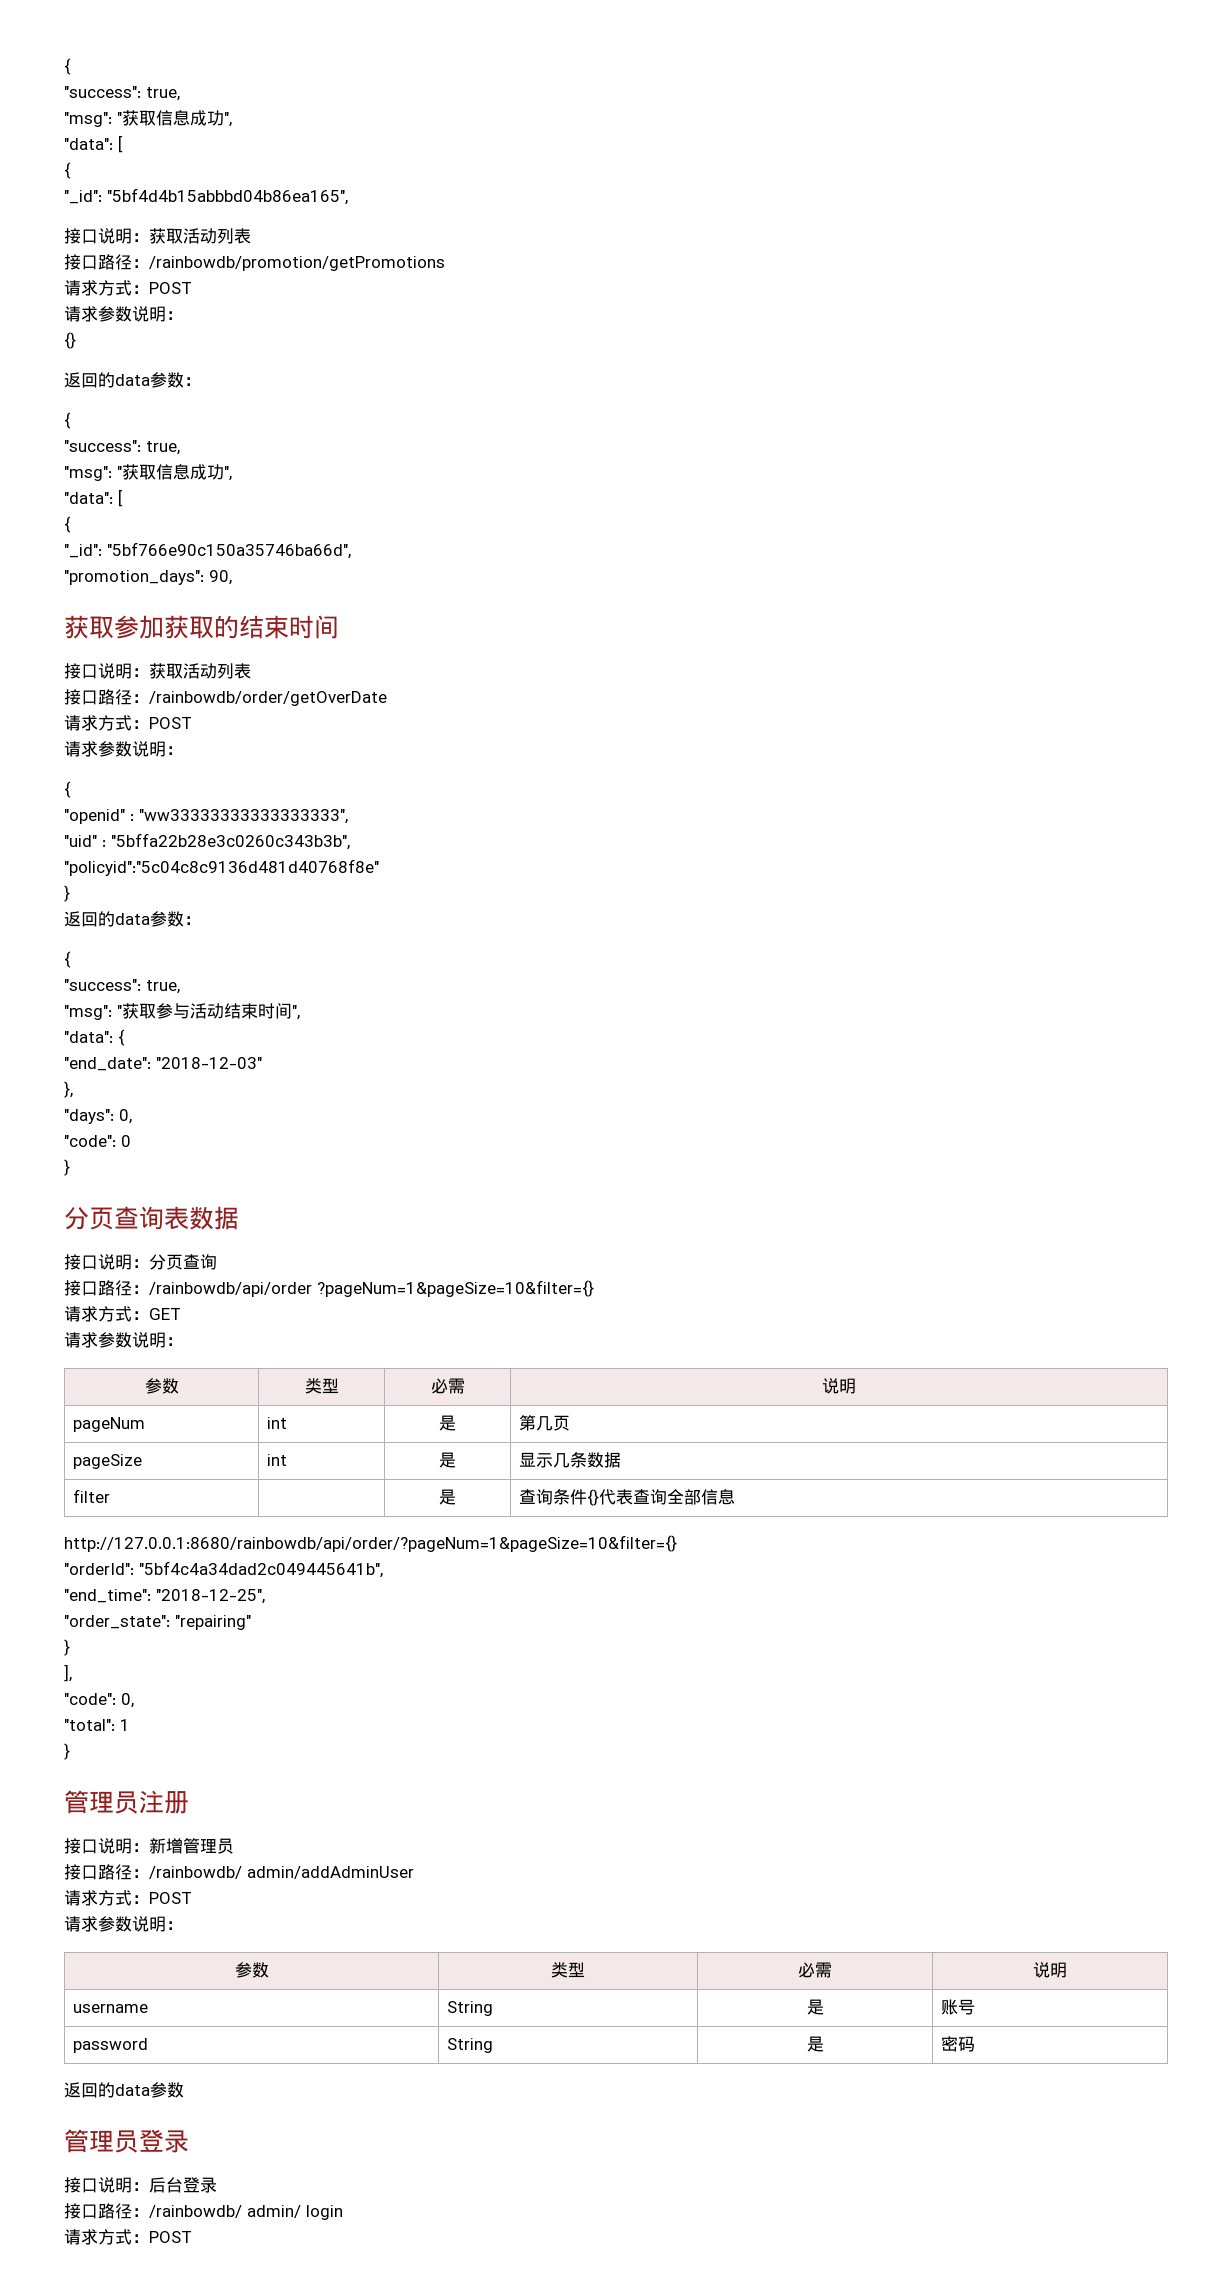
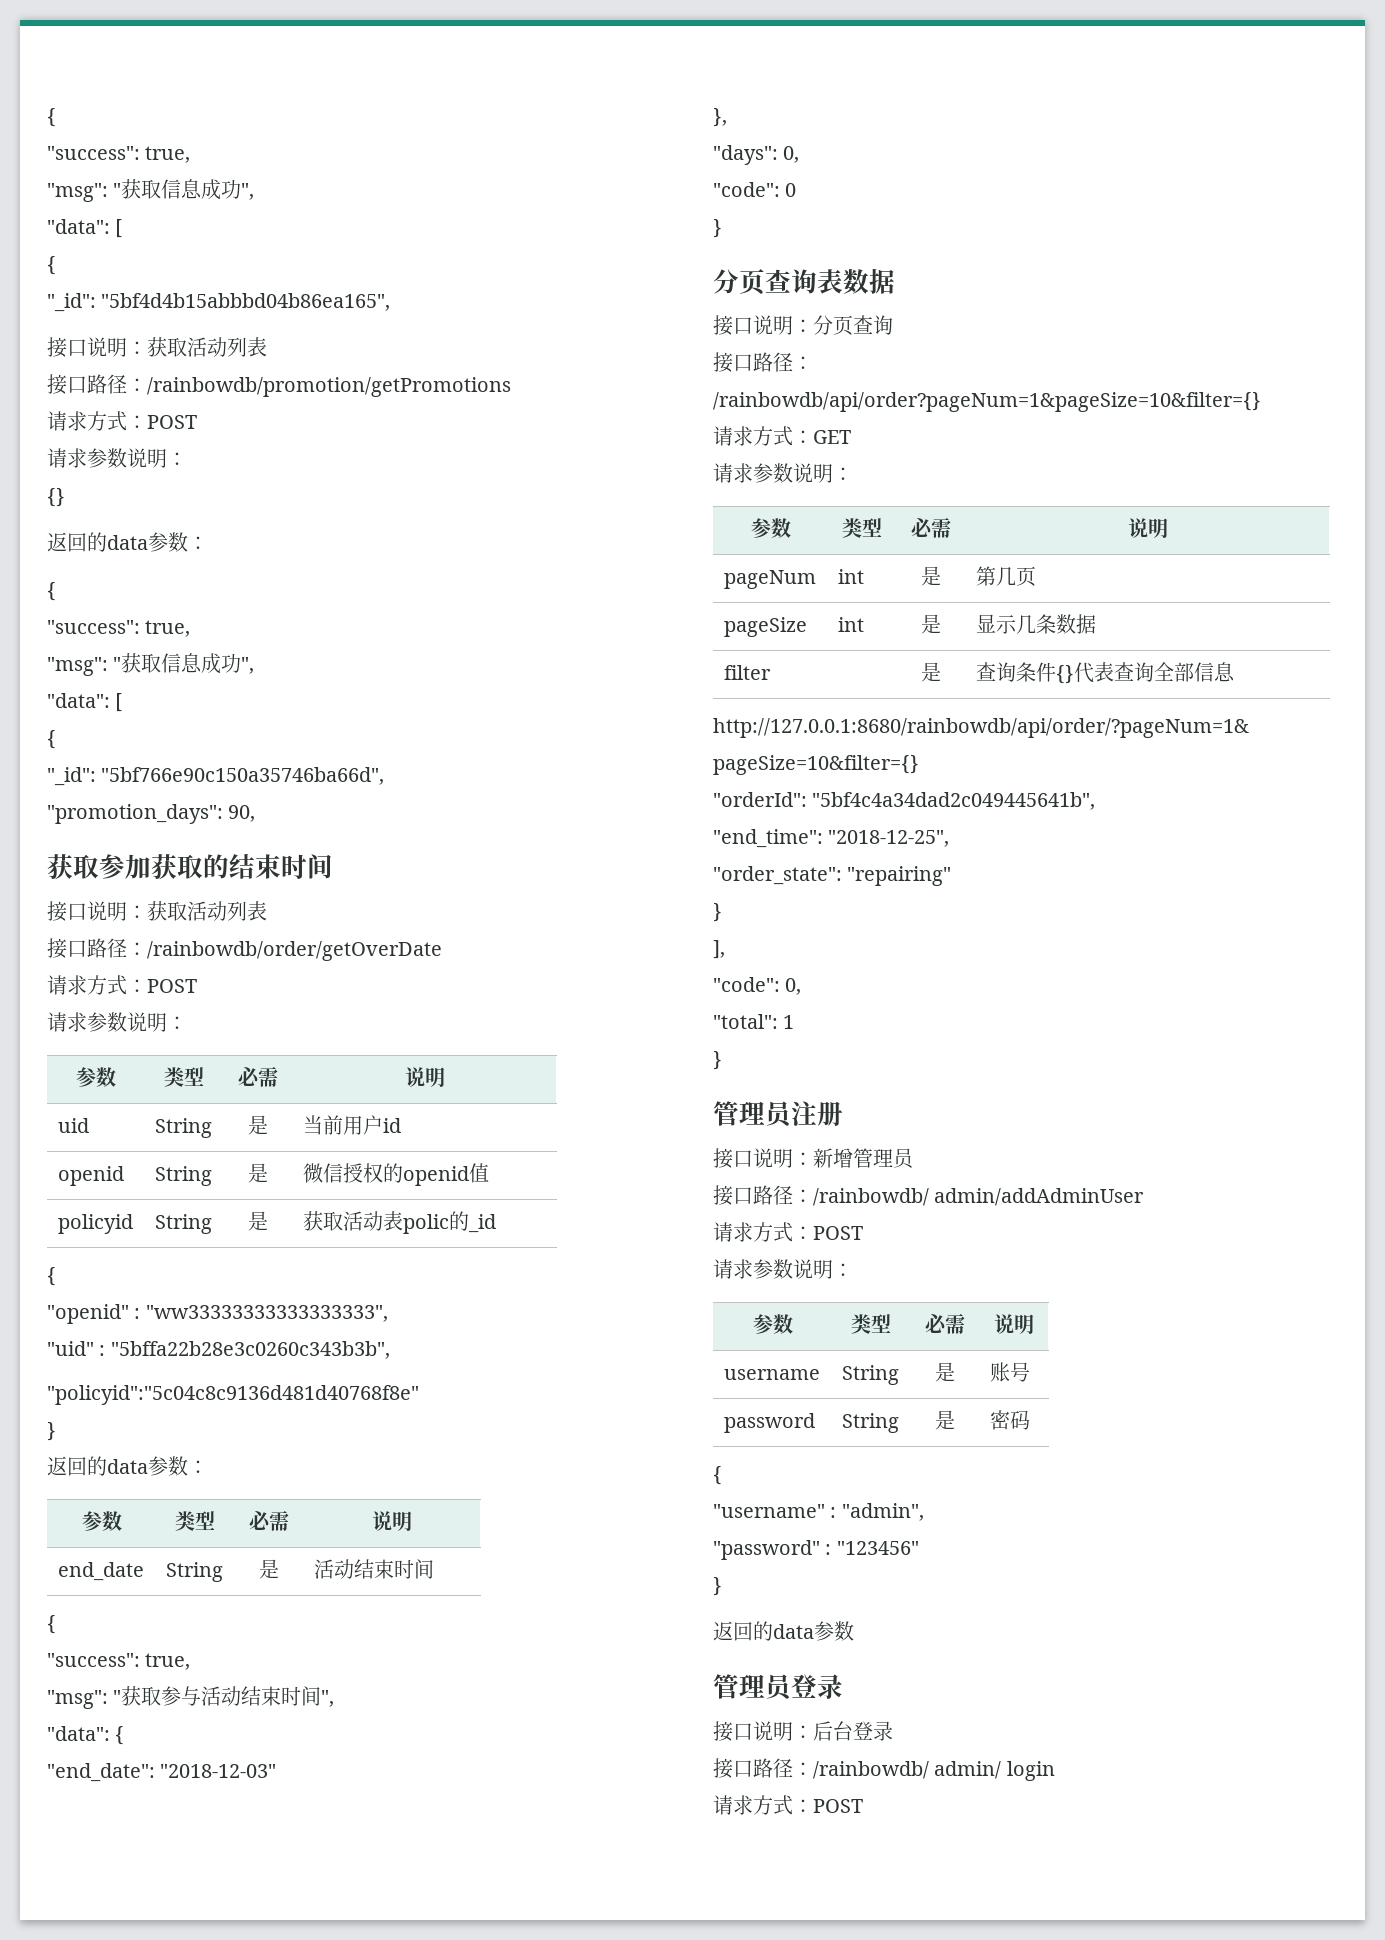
(183, 750) none -> [76,1067,116,1087] [164,1067,204,1087] [238,1066,278,1087] [404,1067,445,1087] [57,1118,89,1133] [154,1118,212,1138] [248,1115,268,1135] [302,1115,401,1135] [57,1166,124,1186] [154,1166,212,1186] [248,1163,268,1183] [302,1163,489,1186] [57,1214,133,1234] [154,1214,212,1234] [248,1211,268,1231] [302,1211,496,1234] // 参数 | 类型 | 必需 | 说明 // uid | String | 是 | 当前用户id // openid | String | 是 | 微信授权的openid值 // policyid | String | 是 | 获取活动表polic的_id
(201, 920) none -> [81,1511,122,1531] [175,1511,215,1531] [249,1510,289,1531] [372,1511,412,1531] [57,1562,144,1581] [165,1562,223,1582] [259,1559,279,1579] [313,1559,434,1579] // 参数 | 类型 | 必需 | 说明 // end_date | String | 是 | 活动结束时间
[149,1280,594,1297] /rainbowdb/api/order ?pageNum=1&pageSize=10&filter={} -> [713,392,1261,412] /rainbowdb/api/order?pageNum=1&pageSize=10&filter={}
(975, 2044) none -> [713,1466,722,1485] [713,1503,924,1521] [713,1540,919,1560] [713,1577,722,1596] // { // "username" : "admin", // "password" : "123456" // }

